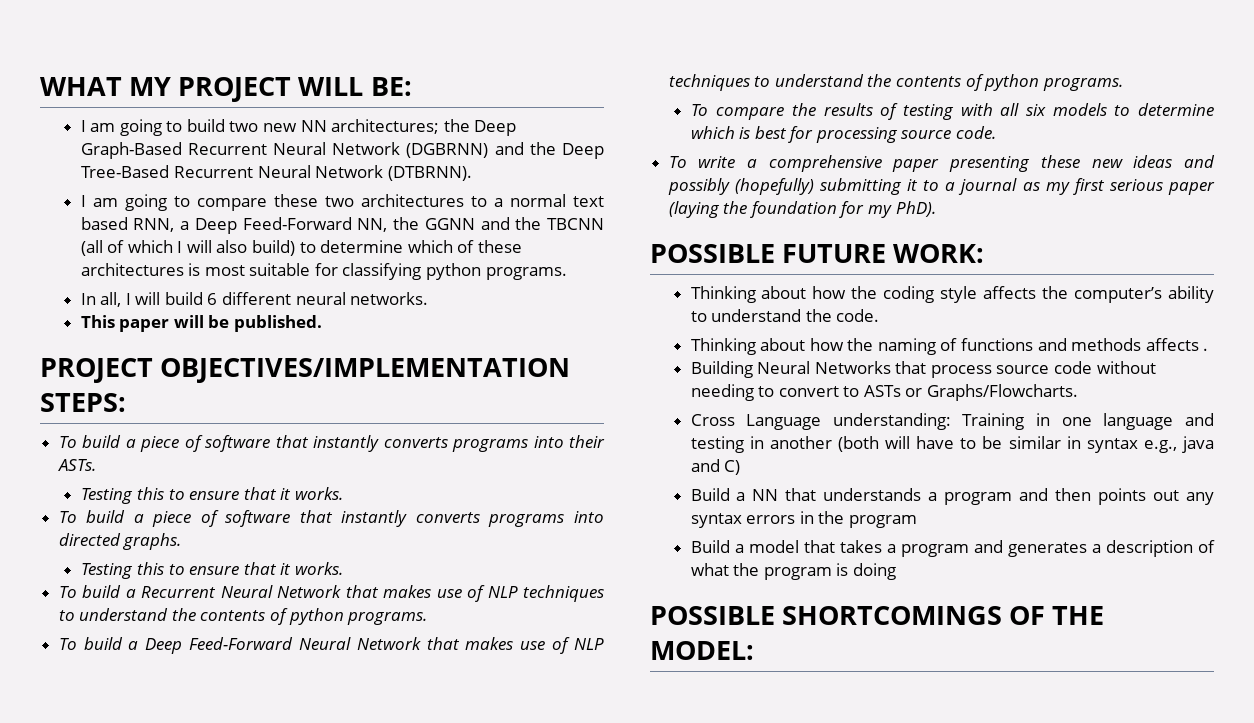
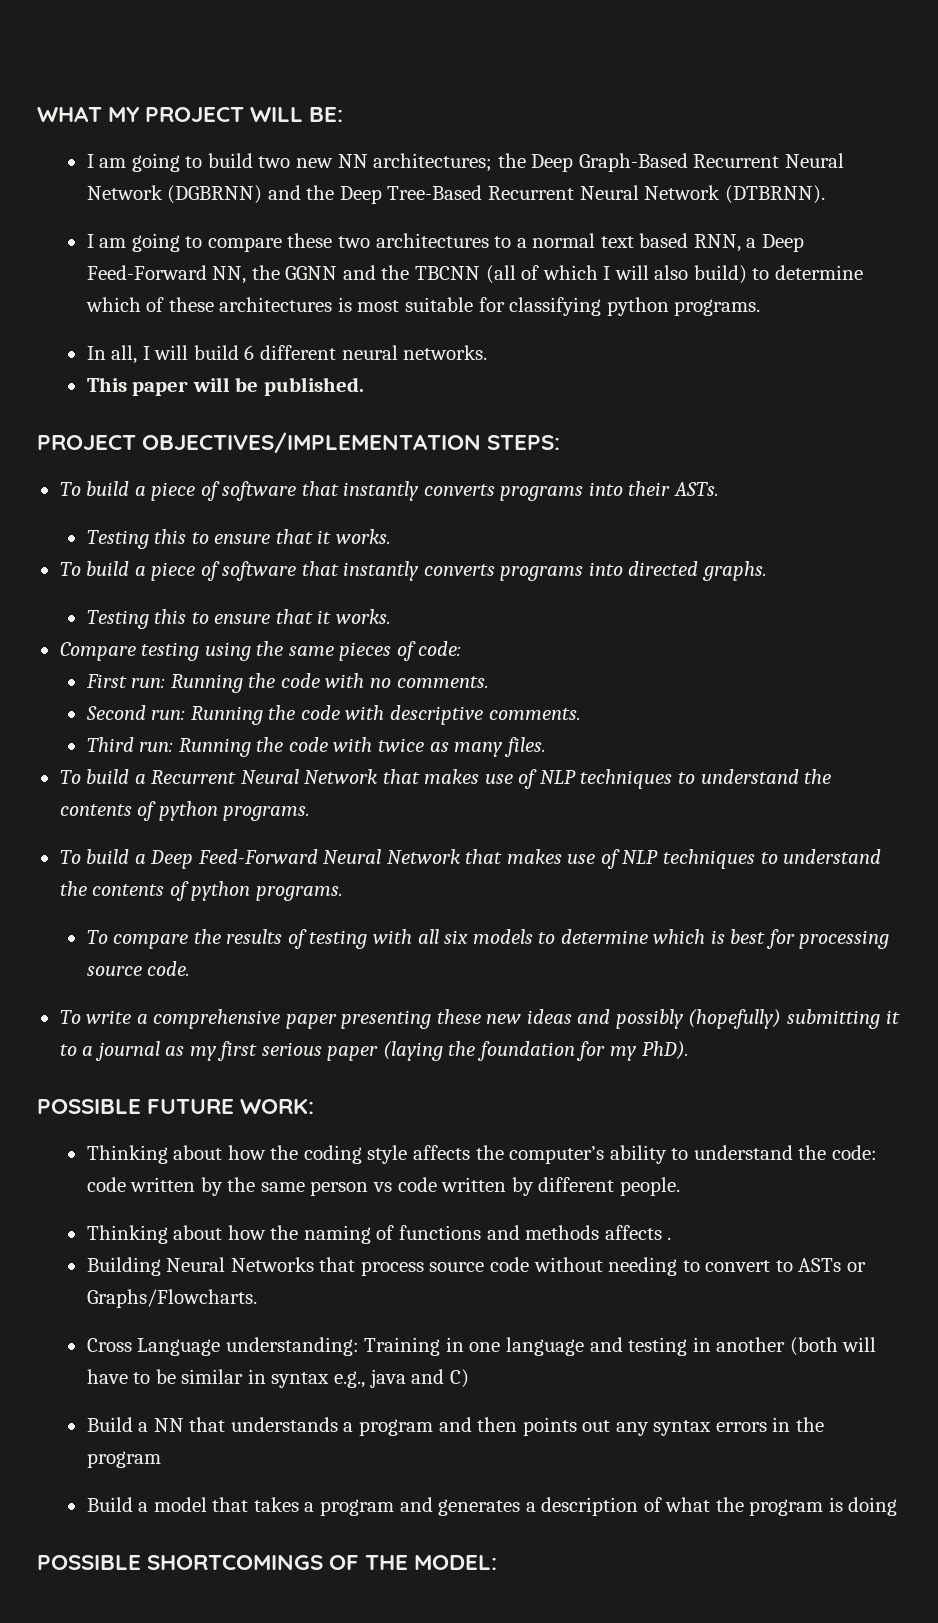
(344, 568) none -> [59,641,462,661] [85,673,489,693] [85,705,581,725] [86,737,546,757] // Compare testing using the same pieces of code: // First run: Running the code with no comments. // Second run: Running the code with descriptive comments. // Third run: Running the code with twice as many files.
[836,309,880,322] code. -> [831,1145,877,1160] [86,1177,680,1196] code: code written by the same person vs code written by different people.

